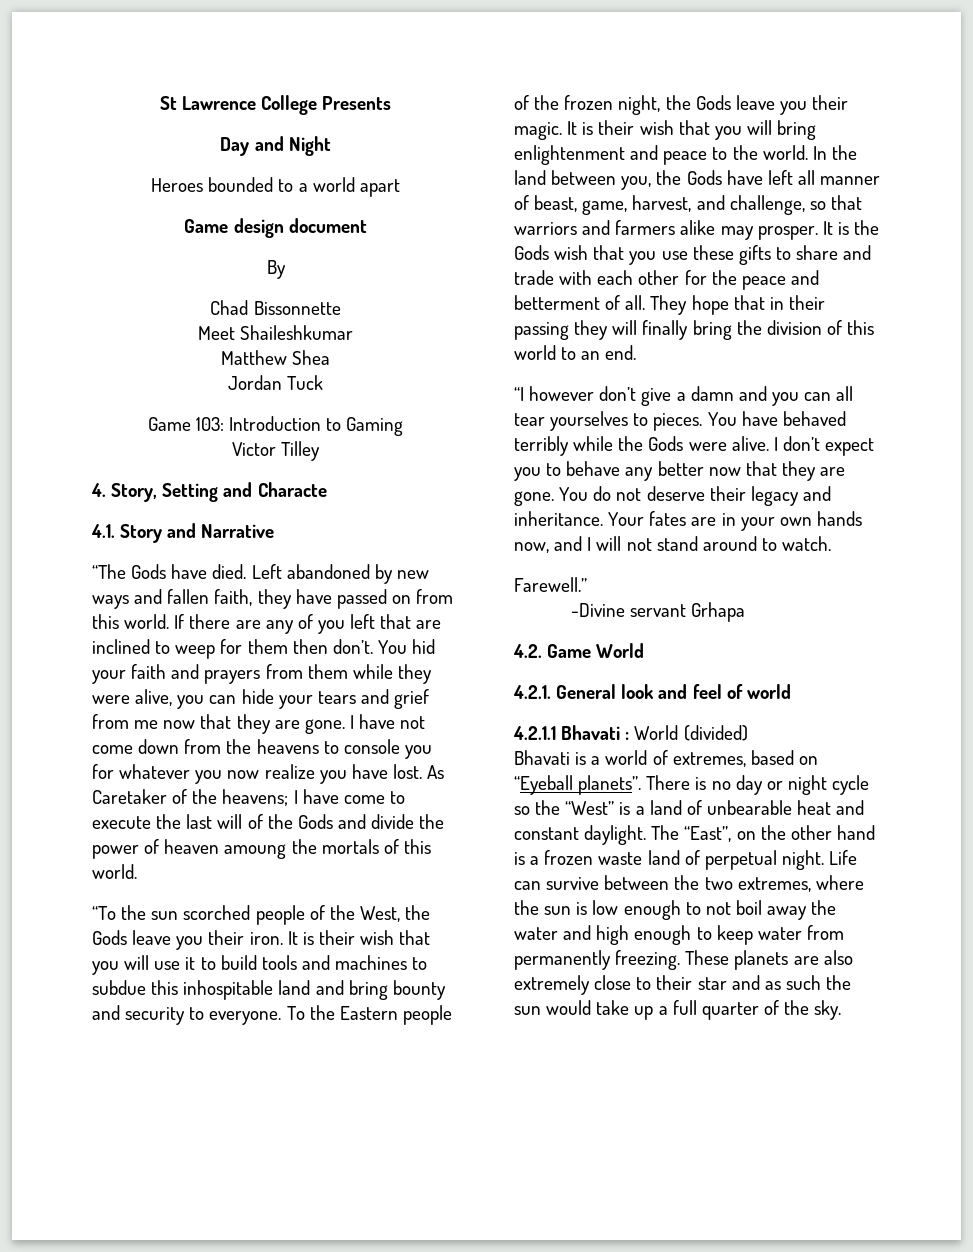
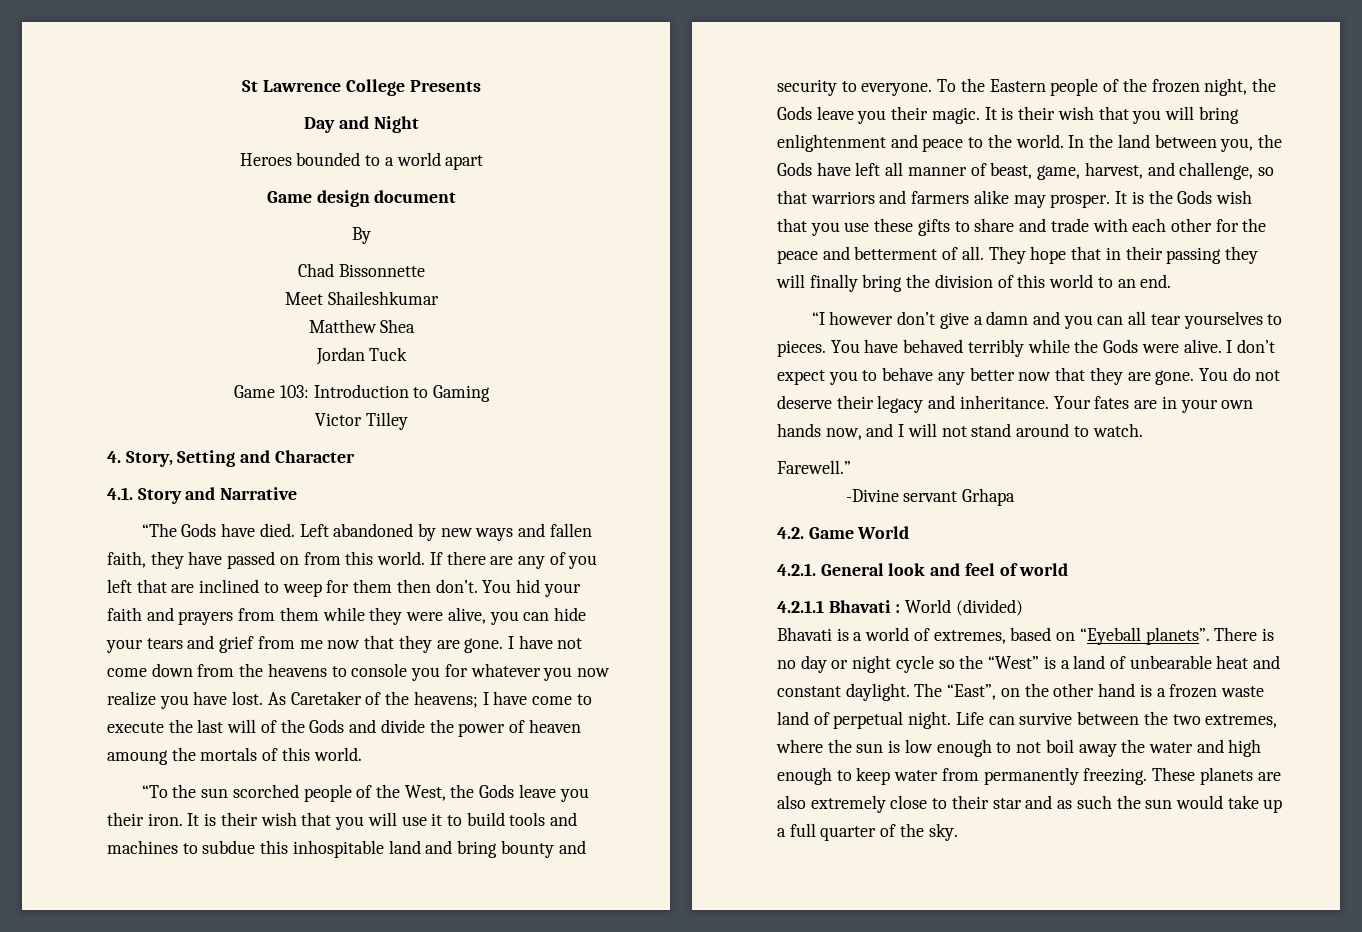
[257,482,327,497] Characte -> [274,450,355,463] Character

